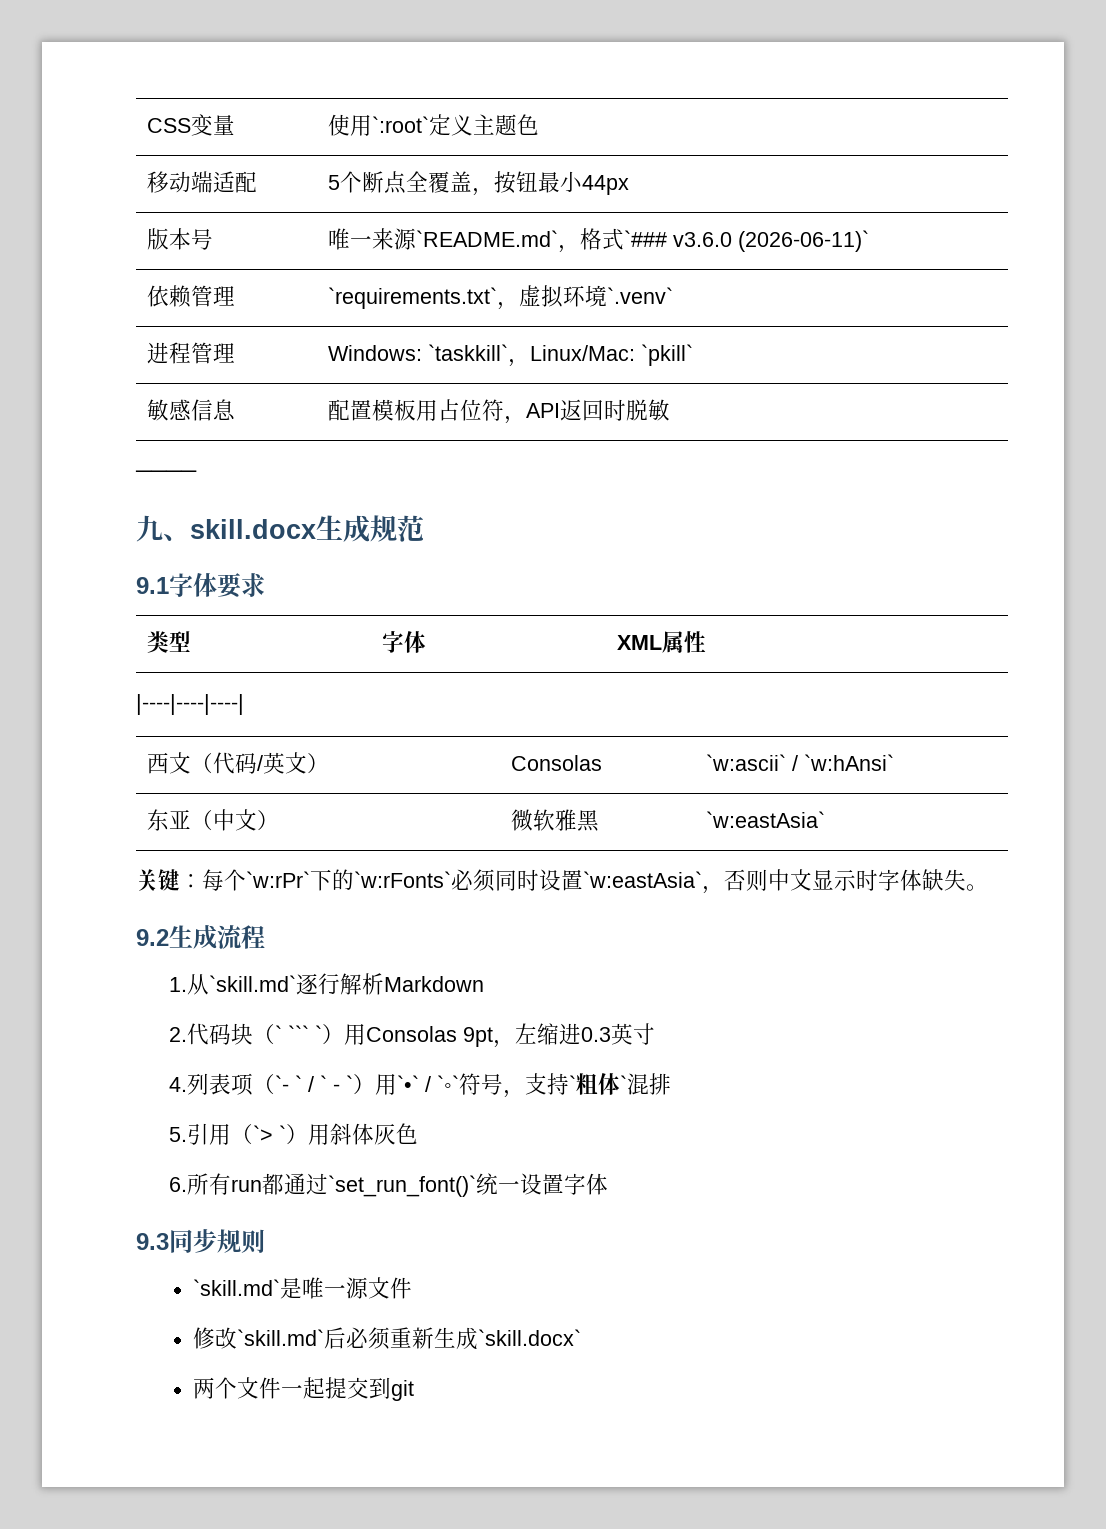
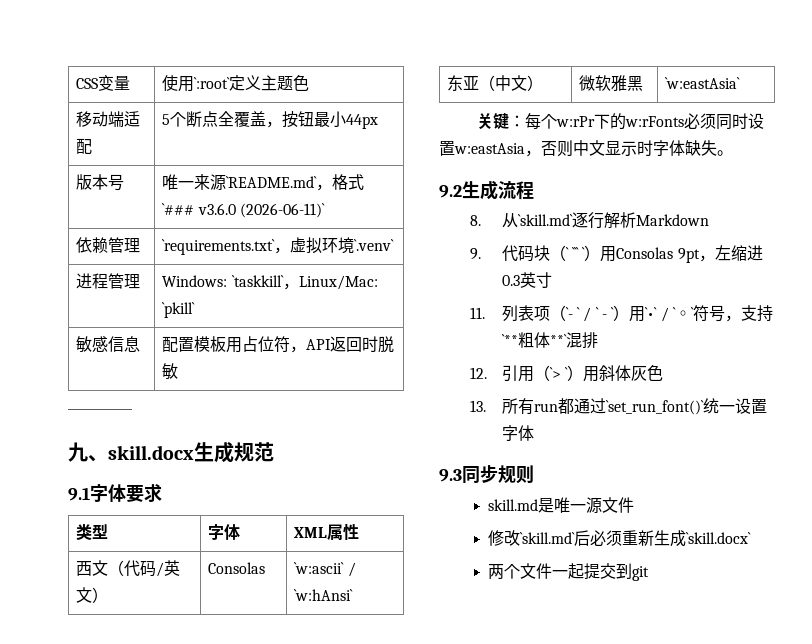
[136,694,244,715] // |----|----|----| -> (360, 531) none
[246,869,451,891] `w:rPr`下的`w:rFonts` -> [556,113,685,130] w:rPr下的w:rFonts
[583,871,702,888] `w:eastAsia` -> [454,143,525,154] w:eastAsia
[169,977,188,992] 1. -> [470,215,482,226] 8.
[169,1027,188,1042] 2. -> [470,248,482,260] 9.
[169,1077,188,1092] 4. -> [470,307,486,319] 11.
[569,1073,628,1095] `粗体` -> [501,332,567,348] `**粗体**`
[169,1127,188,1142] 5. -> [470,367,488,379] 12.
[169,1177,188,1192] 6. -> [470,400,487,412] 13.
[193,1279,281,1296] `skill.md` -> [487,499,538,511] skill.md

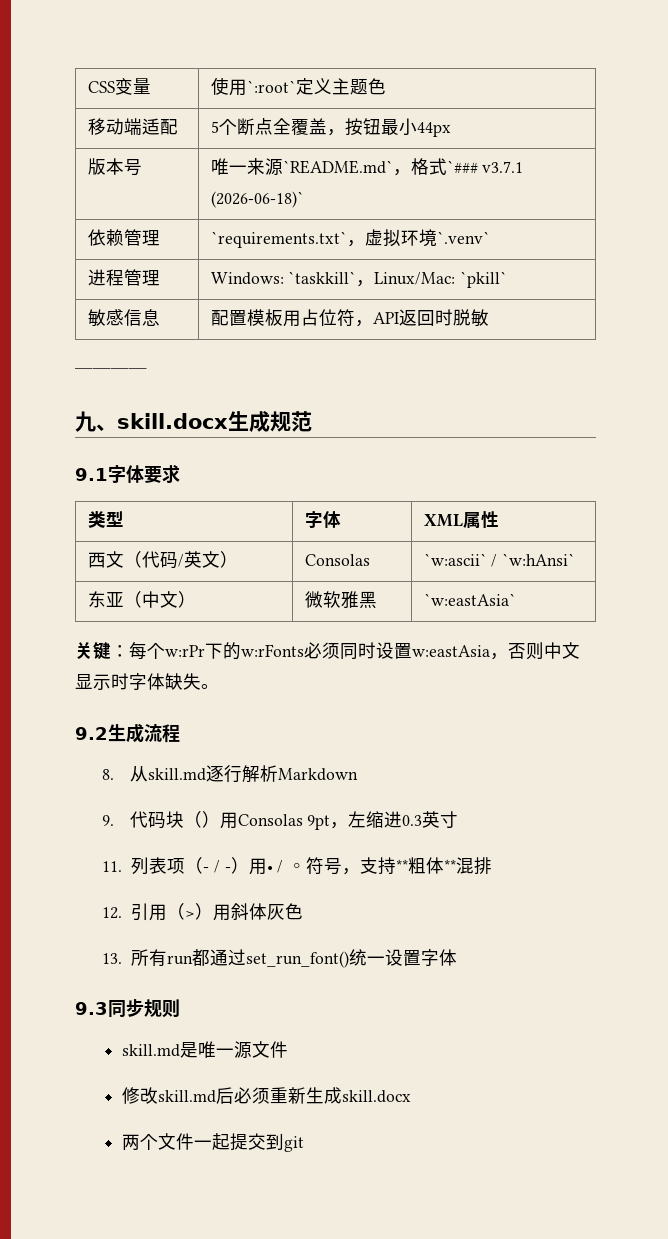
[197,203,326,218] v3.6.0 (2026-06-11)` -> [482,161,524,173] [210,191,304,208] v3.7.1 (2026-06-18)`
[517,214,573,226] `skill.md` -> [147,768,206,781] skill.md
[565,247,586,259] ` ``` ` -> (202, 819) none
[565,305,774,322] [501,332,567,348] `- ` / ` - `）用`•` / `◦`符号，支持`**粗体**` -> [203,857,456,875] - / -）用• / ◦符号，支持**粗体**
[549,367,569,379] `> ` -> [185,911,196,918] >
[605,400,704,415] `set_run_font()` -> [246,951,350,968] set_run_font()
[519,532,575,544] `skill.md` -> [157,1090,216,1103] skill.md
[685,532,751,544] `skill.docx` -> [341,1090,411,1103] skill.docx

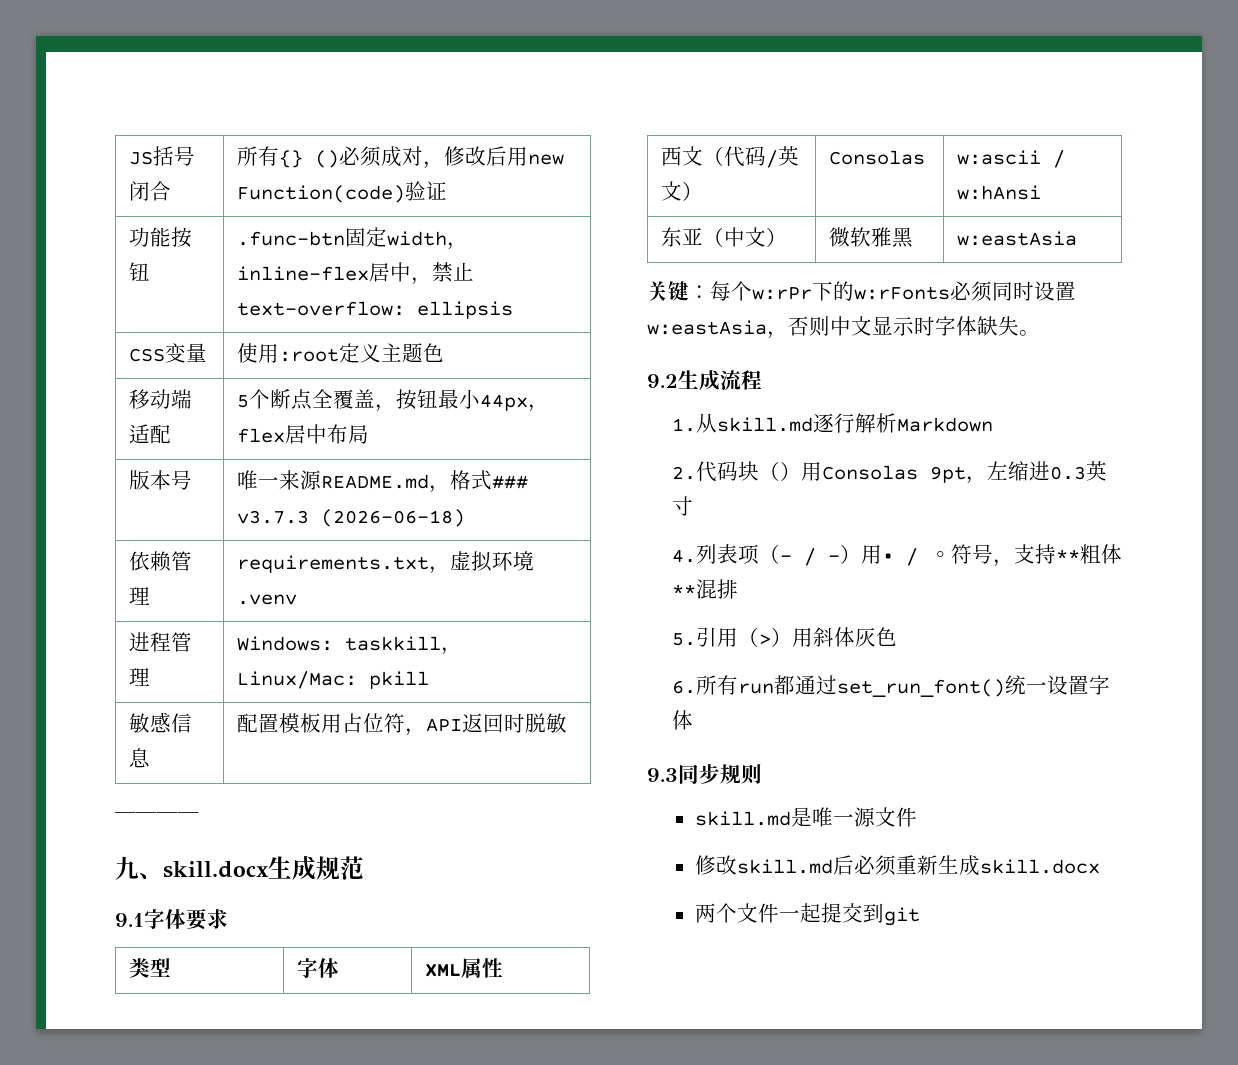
(87, 87) none -> [128,146,195,166] [128,181,171,201] [236,146,564,169] [236,181,447,203] [128,227,192,248] [128,262,150,281] [236,227,468,250] [236,262,474,285] [236,301,513,319] JS括号闭合 | 所有{} ()必须成对，修改后用new Function(code)验证 // 功能按钮 | .func-btn固定width，inline-flex居中，禁止text-overflow: ellipsis //
[246,80,296,93] `:root` -> [278,348,339,362] :root
(451, 129) none -> [527,404,549,412] [236,424,369,444] ，flex居中布局
[282,158,524,176] [210,191,304,208] `README.md`，格式`### v3.7.1 (2026-06-18)` -> [320,470,528,493] [236,509,465,527] README.md，格式### v3.7.3 (2026-06-18)
[210,231,347,248] `requirements.txt` -> [236,555,429,573] requirements.txt
[436,231,490,244] `.venv` -> [236,594,297,605] .venv
[288,271,508,288] `taskkill`，Linux/Mac: `pkill` -> [344,636,462,655] [236,671,429,689] taskkill，Linux/Mac: pkill
[423,553,576,567] `w:ascii` / `w:hAnsi` -> [956,150,1065,168] [956,185,1041,200] w:ascii / w:hAnsi
[423,593,516,606] `w:eastAsia` -> [956,231,1077,246] w:eastAsia
[102,769,115,780] 8. -> [671,418,696,432] 1.
[102,815,115,826] 9. -> [671,466,696,480] 2.
[102,861,123,872] 11. -> [671,549,696,563] 4.
[102,907,123,919] 12. -> [671,633,696,646] 5.
[102,953,123,964] 13. -> [671,680,696,694] 6.

